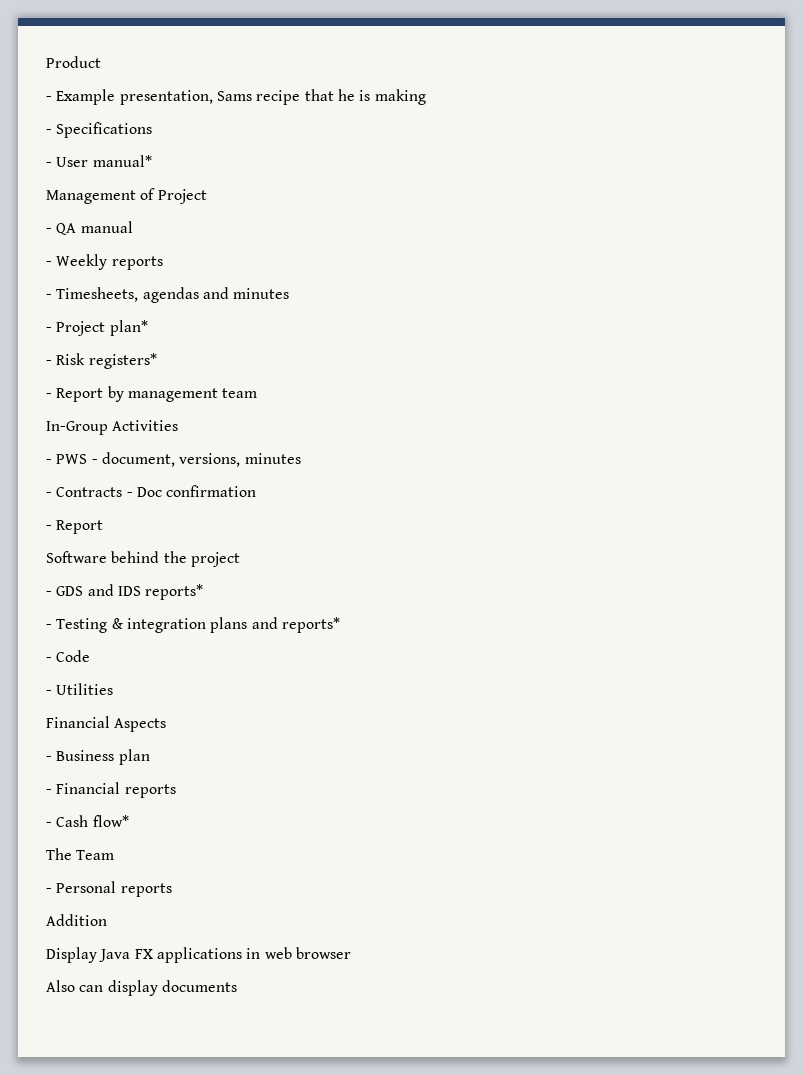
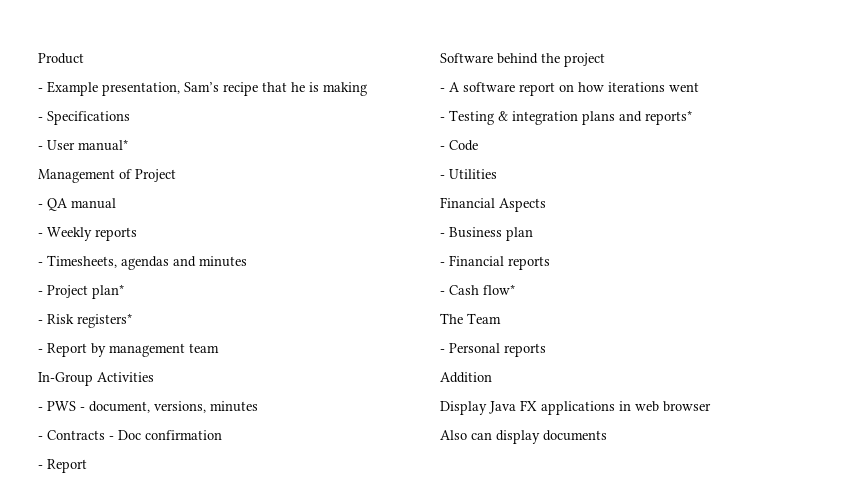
[216,91,252,101] Sams -> [184,82,219,92] Sam’s
[56,584,204,600] GDS and IDS reports* -> [449,82,699,96] A software report on how iterations went

